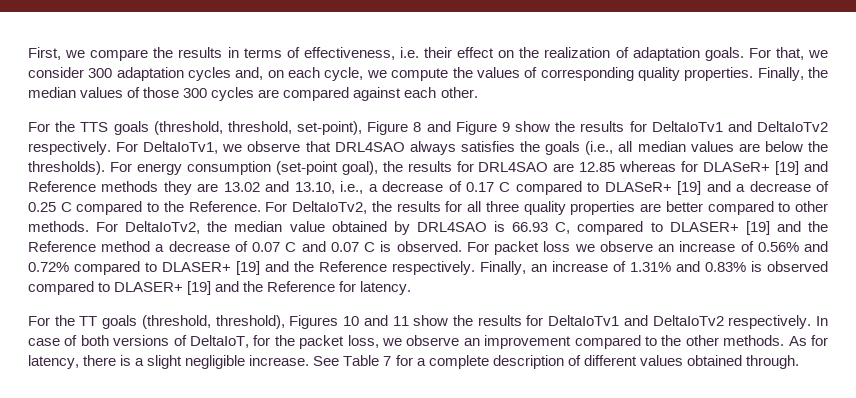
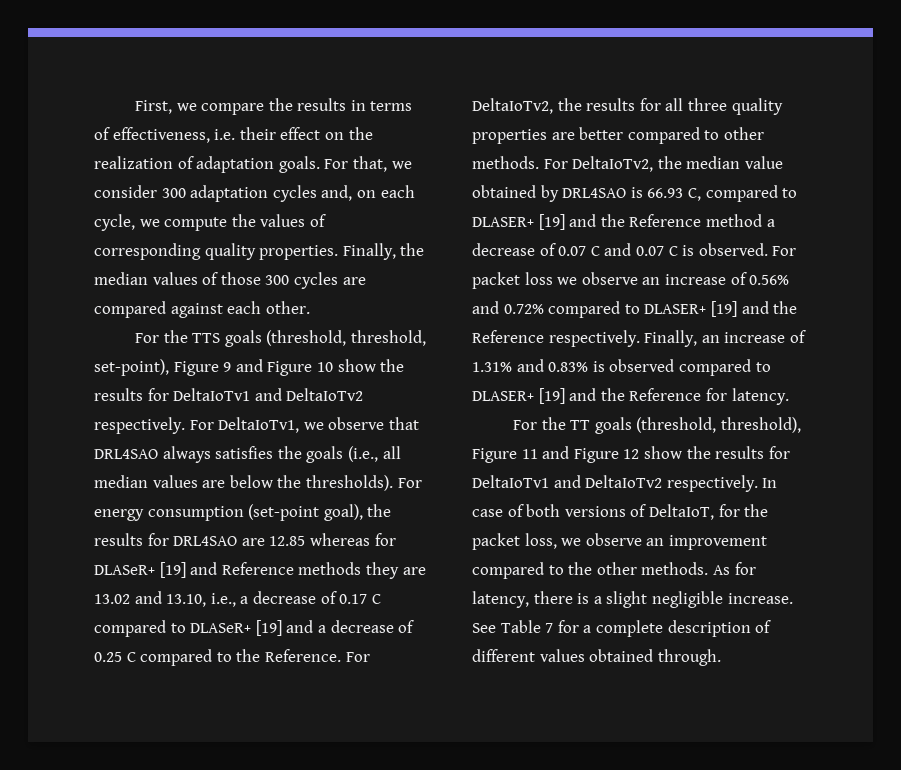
[413,121,510,135] 8 and Figure 9 -> [223,359,333,376] 9 and Figure 10
[289,315,409,329] Figures 10 and 11 -> [472,446,640,463] Figure 11 and Figure 12

